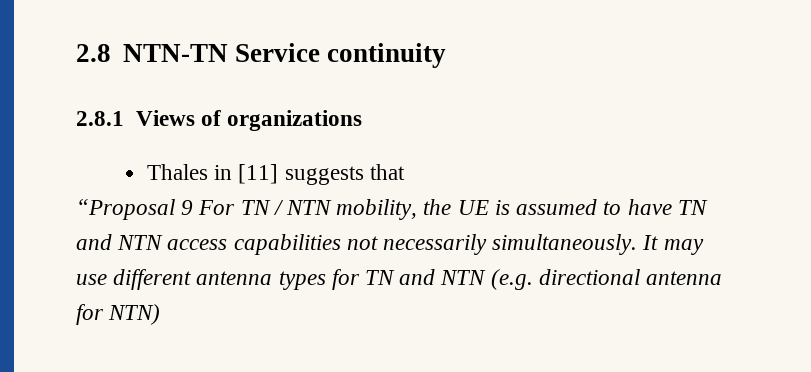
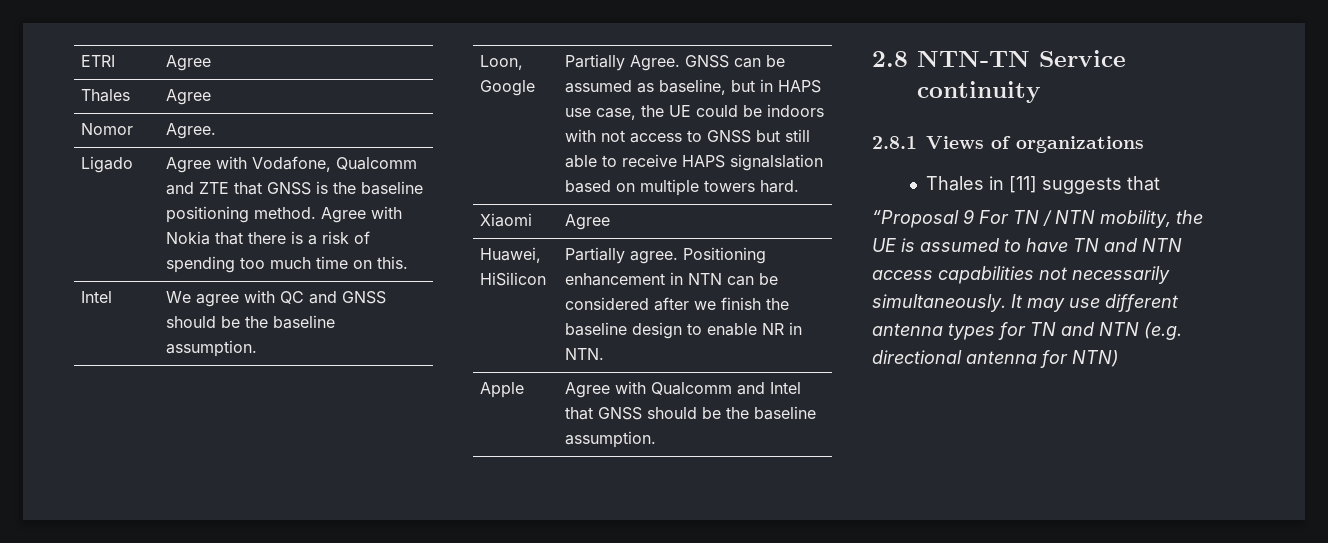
(76, 53) none -> [81,55,116,67] [166,55,212,71] [81,89,131,102] [166,89,212,105] [81,123,134,135] [166,123,217,139] [81,156,134,173] [166,156,418,173] [166,181,424,195] [166,206,403,223] [166,231,371,245] [166,256,409,273] [81,291,113,303] [166,290,387,307] [166,315,336,329] [166,340,258,357] [480,55,524,70] [480,80,536,96] [565,54,786,71] [565,79,822,95] [565,104,825,120] [565,129,811,143] [565,154,824,171] [565,179,800,196] [480,213,533,227] [565,214,611,230] [480,247,542,263] [480,272,547,286] [565,247,767,264] [565,272,779,286] [565,297,790,311] [565,322,803,339] [565,348,605,360] [480,382,525,398] [565,381,802,398] [565,406,817,420] [565,431,657,448] ETRI | Agree // Thales | Agree // Nomor | Agree. // Ligado | Agree with Vodafone, Qualcomm and ZTE that GNSS is the baseline positioning method. Agree with Nokia that there is a risk of spending too much time on this. // Intel | We agree with QC and GNSS should be the baseline assumption. // Loon, Google | Partially Agree. GNSS can be assumed as baseline, but in HAPS use case, the UE could be indoors with not access to GNSS but still able to receive HAPS signalslation based on multiple towers hard. // Xiaomi | Agree // Huawei, HiSilicon | Partially agree. Positioning enhancement in NTN can be considered after we finish the baseline design to enable NR in NTN. // Apple | Agree with Qualcomm and Intel that GNSS should be the baseline assumption. //

